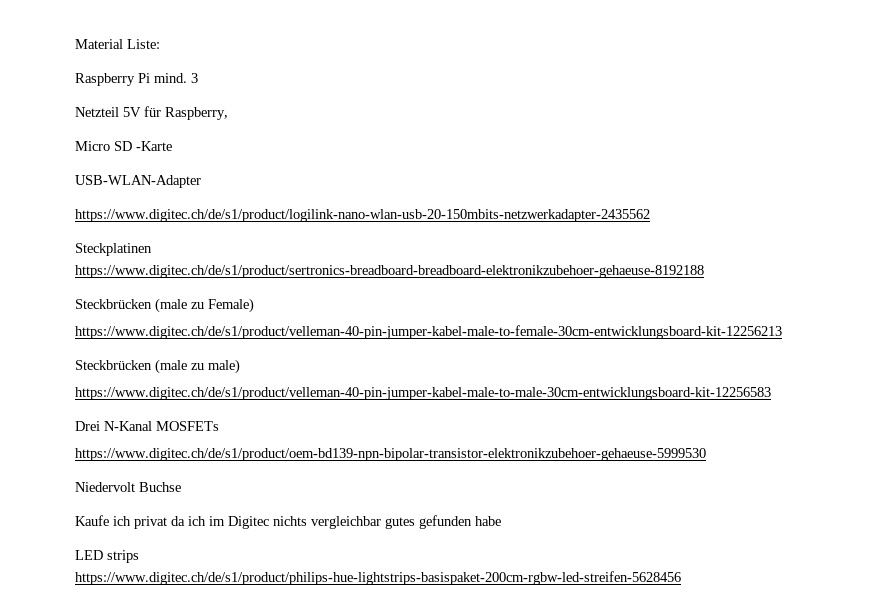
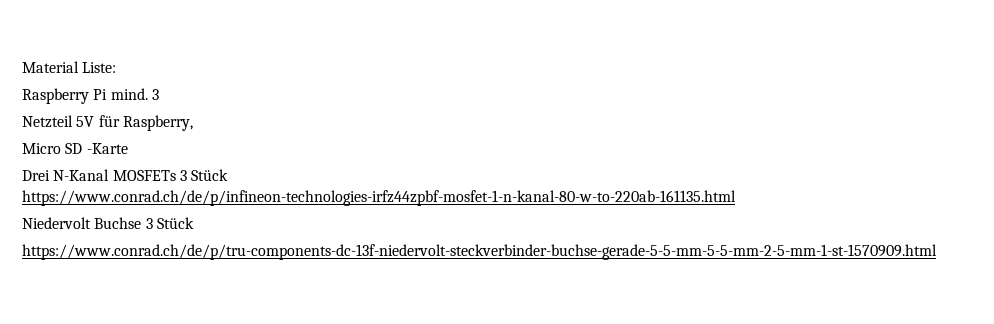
[75,175,201,188] [75,209,650,222] [75,243,152,256] [75,265,704,278] [75,298,254,313] [75,325,782,339] [75,359,240,374] [75,387,771,400] // USB-WLAN-Adapter // https://www.digitec.ch/de/s1/product/logilink-nano-wlan-usb-20-150mbits-netzwerkadapter-2435562 // Steckplatinen // https://www.digitec.ch/de/s1/product/sertronics-breadboard-breadboard-elektronikzubehoer-gehaeuse-8192188 // Steckbrücken (male zu Female) // https://www.digitec.ch/de/s1/product/velleman-40-pin-jumper-kabel-male-to-female-30cm-entwicklungsboard-kit-12256213 // Steckbrücken (male zu male) // https://www.digitec.ch/de/s1/product/velleman-40-pin-jumper-kabel-male-to-male-30cm-entwicklungsboard-kit-12256583 -> (128, 148) none
[75,448,706,461] // https://www.digitec.ch/de/s1/product/oem-bd139-npn-bipolar-transistor-elektronikzubehoer-gehaeuse-5999530 -> [179,169,229,181] [22,190,736,206] 3 Stück // https://www.conrad.ch/de/p/infineon-technologies-irfz44zpbf-mosfet-1-n-kanal-80-w-to-220ab-161135.html
[75,515,501,529] [75,550,139,563] [75,571,681,585] // Kaufe ich privat da ich im Digitec nichts vergleichbar gutes gefunden habe // LED strips // https://www.digitec.ch/de/s1/product/philips-hue-lightstrips-basispaket-200cm-rgbw-led-streifen-5628456 -> [145,217,194,229] [22,244,937,260] 3 Stück // https://www.conrad.ch/de/p/tru-components-dc-13f-niedervolt-steckverbinder-buchse-gerade-5-5-mm-5-5-mm-2-5-mm-1-st-1570909.html

